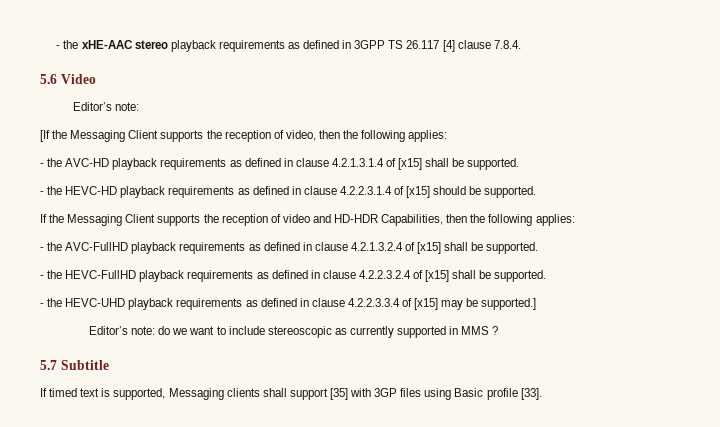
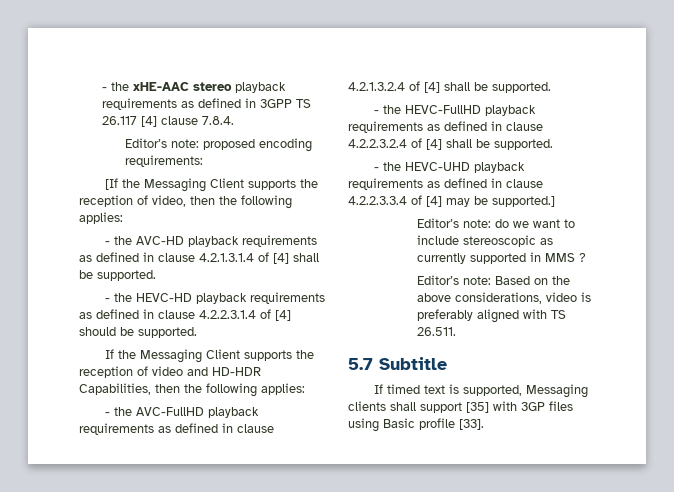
[40,74,96,84] [72,102,139,111] // 5.6 Video // Editor’s note: -> [124,138,312,152] [124,155,203,167] // Editor’s note: proposed encoding requirements:
[398,158,423,170] [x15] -> [273,253,289,264] [4]
[406,186,431,198] [x15] -> [275,310,291,321] [4]
[417,242,442,254] [x15] -> [424,82,440,93] [4]
[425,270,450,282] [x15] -> [426,139,442,150] [4]
[414,298,439,310] [x15] -> [426,196,442,207] [4]
(499, 330) none -> [416,275,570,285] [416,292,591,304] [416,309,566,323] [416,327,456,336] // Editor’s note: Based on the above considerations, video is preferably aligned with TS 26.511.

